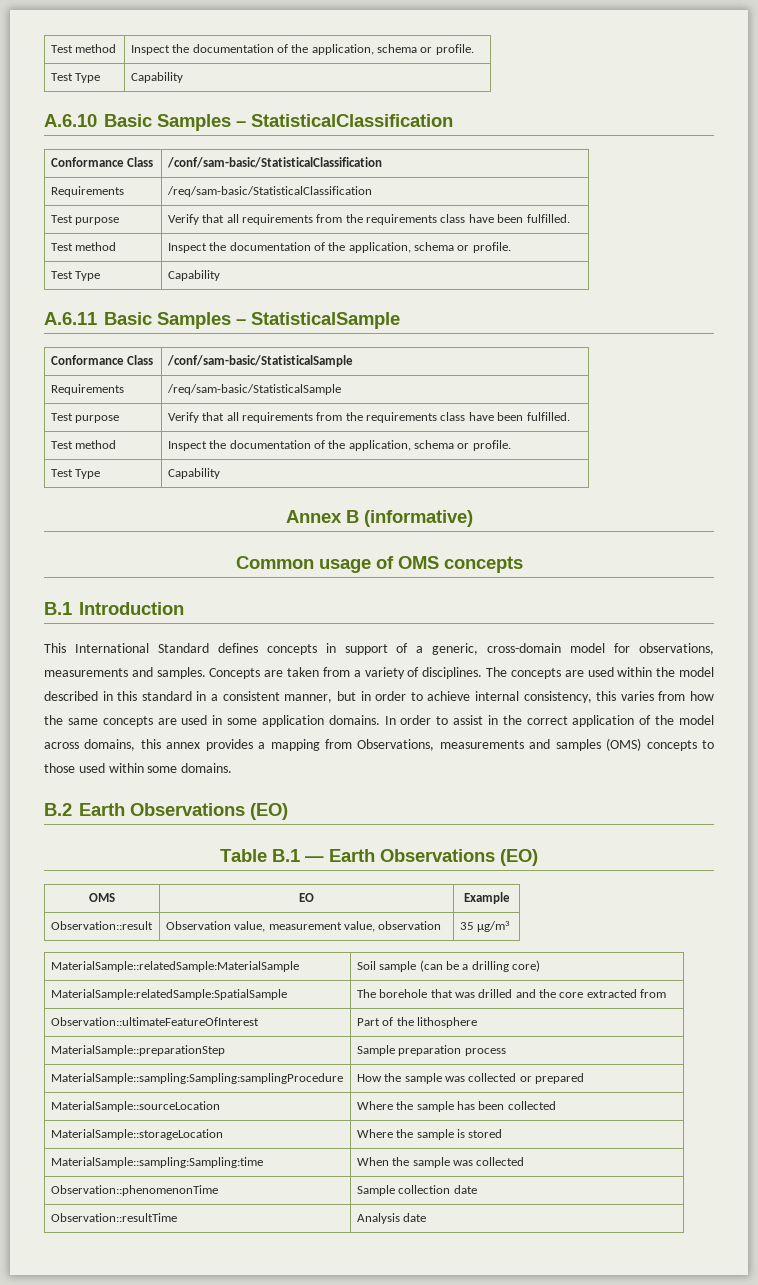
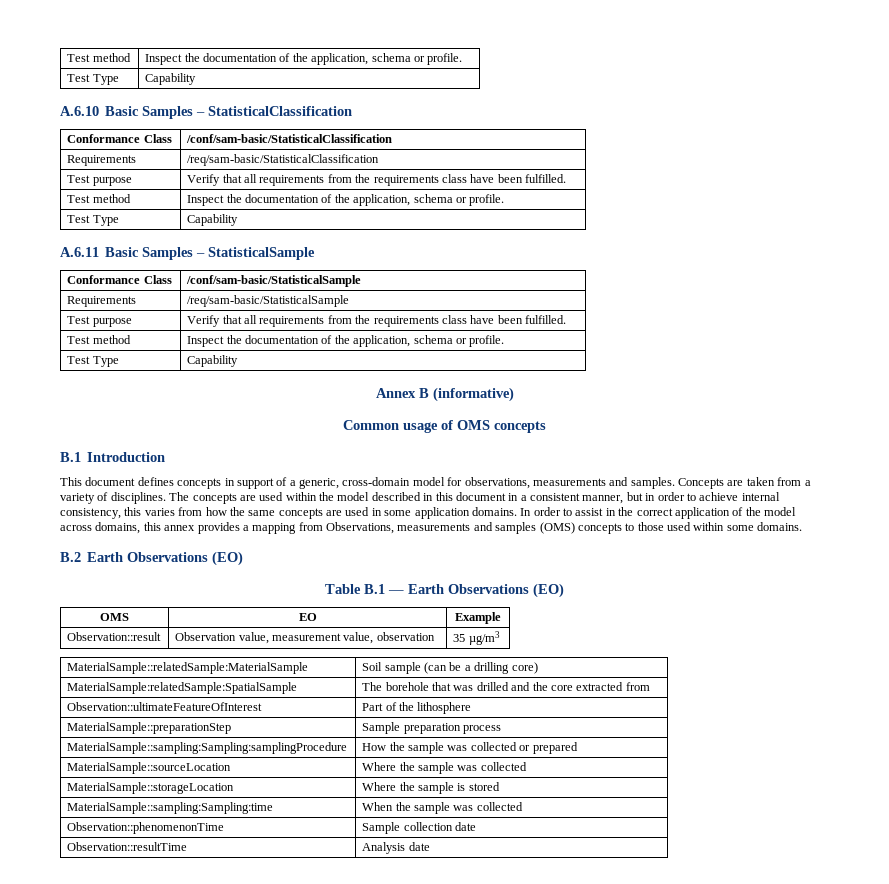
[74,643,209,653] International Standard -> [85,477,136,486] document
[141,691,192,701] standard -> [455,492,506,501] document
[456,1101,505,1110] has been -> [457,765,478,771] was

